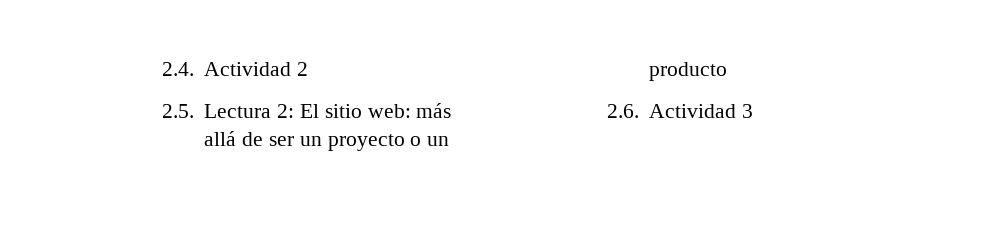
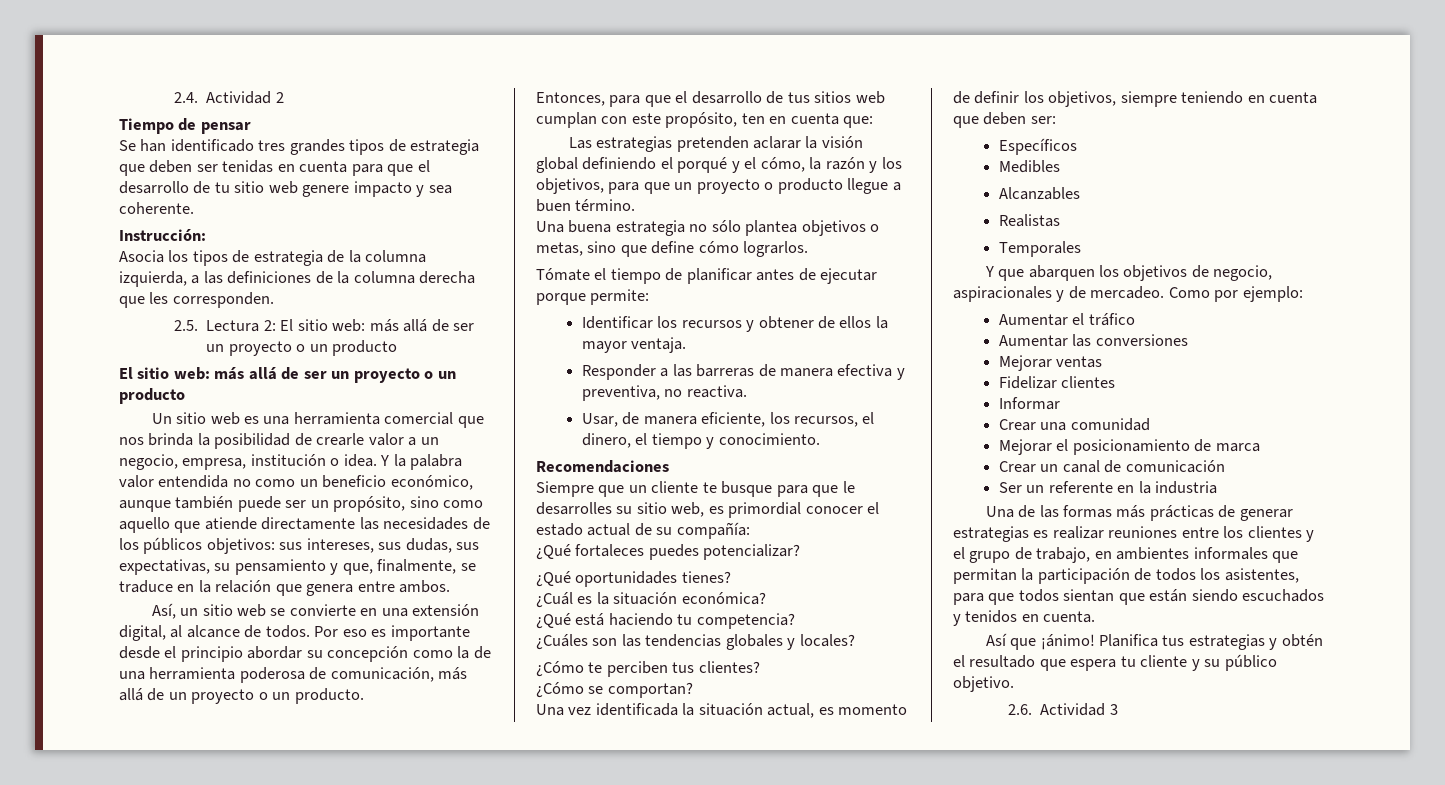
(309, 69) none -> [119,118,251,134] [119,139,480,155] [119,160,430,176] [119,181,452,197] [119,202,194,214] [119,229,206,241] [119,250,427,266] [119,271,476,287] [119,292,274,308] // Tiempo de pensar // Se han identificado tres grandes tipos de estrategia que deben ser tenidas en cuenta para que el desarrollo de tu sitio web genere impacto y sea coherente. // Instrucción: // Asocia los tipos de estrategia de la columna izquierda, a las definiciones de la columna derecha que les corresponden.
(728, 71) none -> [119,367,456,383] [119,388,185,404] [151,412,484,428] [119,433,439,449] [119,454,463,470] [119,475,473,490] [119,496,484,512] [119,517,490,533] [119,537,480,554] [119,559,476,575] [119,580,451,596] [151,603,480,619] [119,625,470,641] [119,646,491,662] [119,667,468,683] [119,688,364,704] [536,91,885,107] [536,112,874,128] [568,136,863,152] [536,157,902,173] [536,178,901,194] [536,199,636,212] [536,220,880,236] [536,241,809,257] [536,268,878,284] [536,289,650,305] [581,316,888,332] [581,337,687,353] [581,364,905,380] [581,385,747,401] [581,412,875,427] [581,433,820,449] [536,460,669,473] [536,481,855,497] [536,502,880,518] [536,522,750,539] [536,544,801,560] [536,571,731,587] [536,592,766,608] [536,613,795,629] [536,634,855,650] [536,661,760,677] [536,682,693,698] [536,703,908,718] [953,91,1318,107] [953,112,1056,128] [998,138,1077,155] [998,160,1060,173] [998,187,1080,200] [998,214,1060,227] [998,241,1081,257] [984,265,1273,281] [953,286,1303,302] [998,313,1135,326] [998,334,1188,347] [998,355,1103,371] [998,376,1116,389] [998,397,1060,410] [998,418,1150,431] [998,439,1260,455] [998,460,1225,473] [998,481,1218,494] [985,505,1293,521] [953,526,1315,542] [953,547,1299,563] [953,568,1299,584] [953,589,1325,605] [953,610,1096,626] [985,633,1323,650] [953,654,1277,671] [953,676,1014,692] // El sitio web: más allá de ser un proyecto o un producto // Un sitio web es una herramienta comercial que nos brinda la posibilidad de crearle valor a un negocio, empresa, institución o idea. Y la palabra valor entendida no como un beneficio económico, aunque también puede ser un propósito, sino como aquello que atiende directamente las necesidades de los públicos objetivos: sus intereses, sus dudas, sus expectativas, su pensamiento y que, finalmente, se traduce en la relación que genera entre ambos. // Así, un sitio web se convierte en una extensión digital, al alcance de todos. Por eso es importante desde el principio abordar su concepción como la de una herramienta poderosa de comunicación, más allá de un proyecto o un producto. // Entonces, para que el desarrollo de tus sitios web cumplan con este propósito, ten en cuenta que: // Las estrategias pretenden aclarar la visión global definiendo el porqué y el cómo, la razón y los objetivos, para que un proyecto o producto llegue a buen término. // Una buena estrategia no sólo plantea objetivos o metas, sino que define cómo lograrlos. // Tómate el tiempo de planificar antes de ejecutar porque permite: // Identificar los recursos y obtener de ellos la mayor ventaja. // Responder a las barreras de manera efectiva y preventiva, no reactiva. // Usar, de manera eficiente, los recursos, el dinero, el tiempo y conocimiento. // Recomendaciones // Siempre que un cliente te busque para que le desarrolles su sitio web, es primordial conocer el estado actual de su compañía: // ¿Qué fortaleces puedes potencializar? // ¿Qué oportunidades tienes? // ¿Cuál es la situación económica? // ¿Qué está haciendo tu competencia? // ¿Cuáles son las tendencias globales y locales? // ¿Cómo te perciben tus clientes? // ¿Cómo se comportan? // Una vez identificada la situación actual, es momento de definir los objetivos, siempre teniendo en cuenta que deben ser: // Específicos // Medibles // Alcanzables // Realistas // Temporales // Y que abarquen los objetivos de negocio, aspiracionales y de mercadeo. Como por ejemplo: // Aumentar el tráfico // Aumentar las conversiones // Mejorar ventas // Fidelizar clientes // Informar // Crear una comunidad // Mejorar el posicionamiento de marca // Crear un canal de comunicación // Ser un referente en la industria // Una de las formas más prácticas de generar estrategias es realizar reuniones entre los clientes y el grupo de trabajo, en ambientes informales que permitan la participación de todos los asistentes, para que todos sientan que están siendo escuchados y tenidos en cuenta. // Así que ¡ánimo! Planifica tus estrategias y obtén el resultado que espera tu cliente y su público objetivo.

